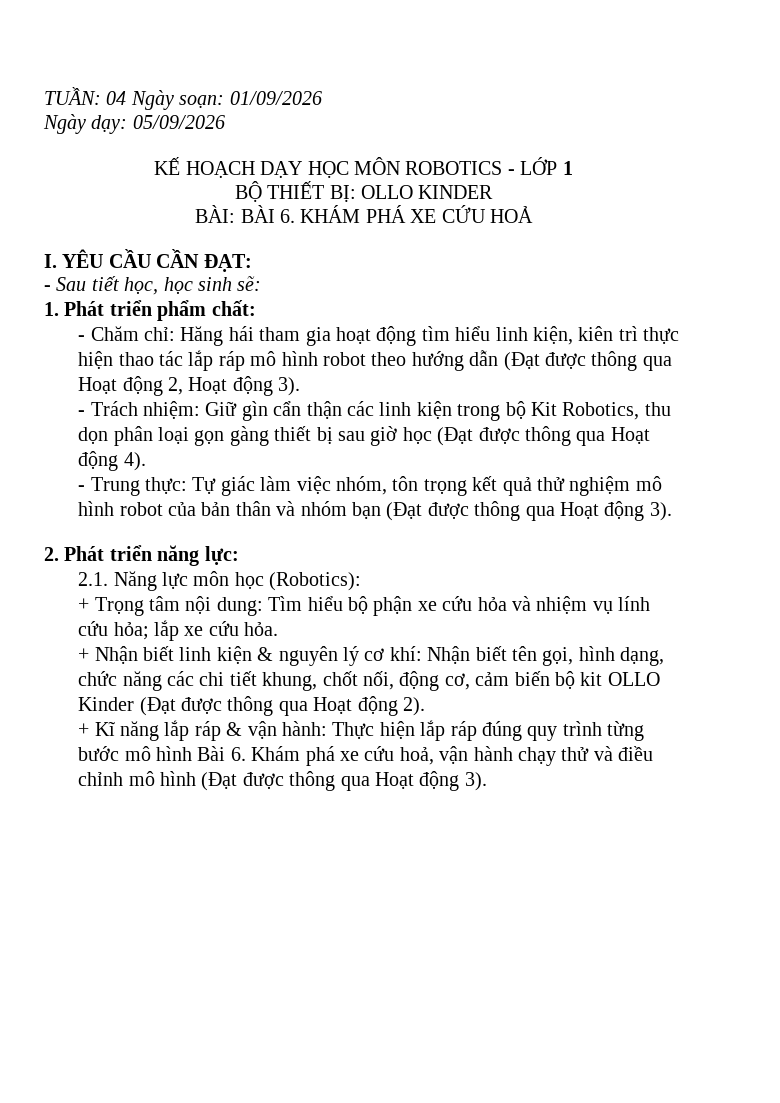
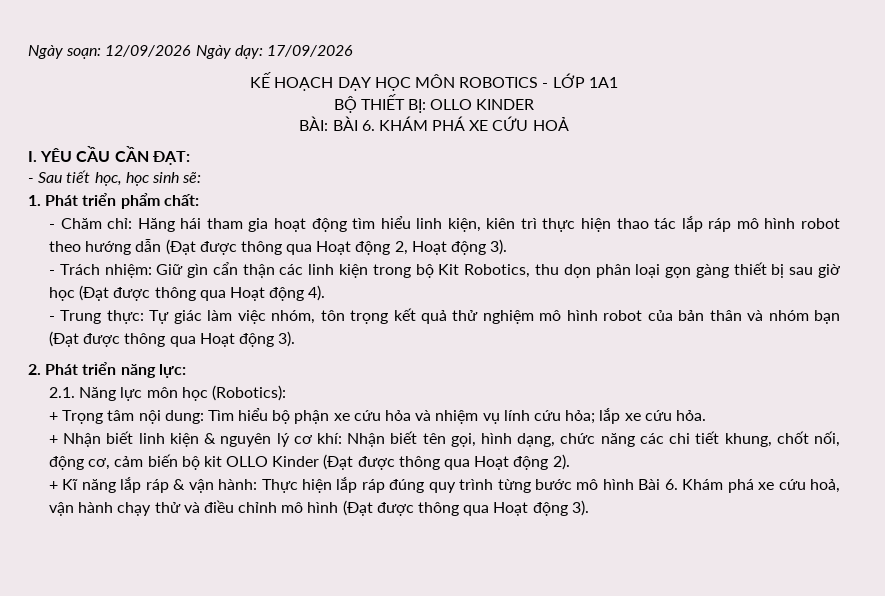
[44,87,127,105] TUẦN: 04 -> (28, 52) none
[229,91,322,105] 01/09/2026 // -> [105,45,192,57] 12/09/2026
[132,115,225,129] 05/09/2026 -> [266,45,353,57] 17/09/2026
[562,161,573,175] 1 -> [588,77,618,88] 1A1

